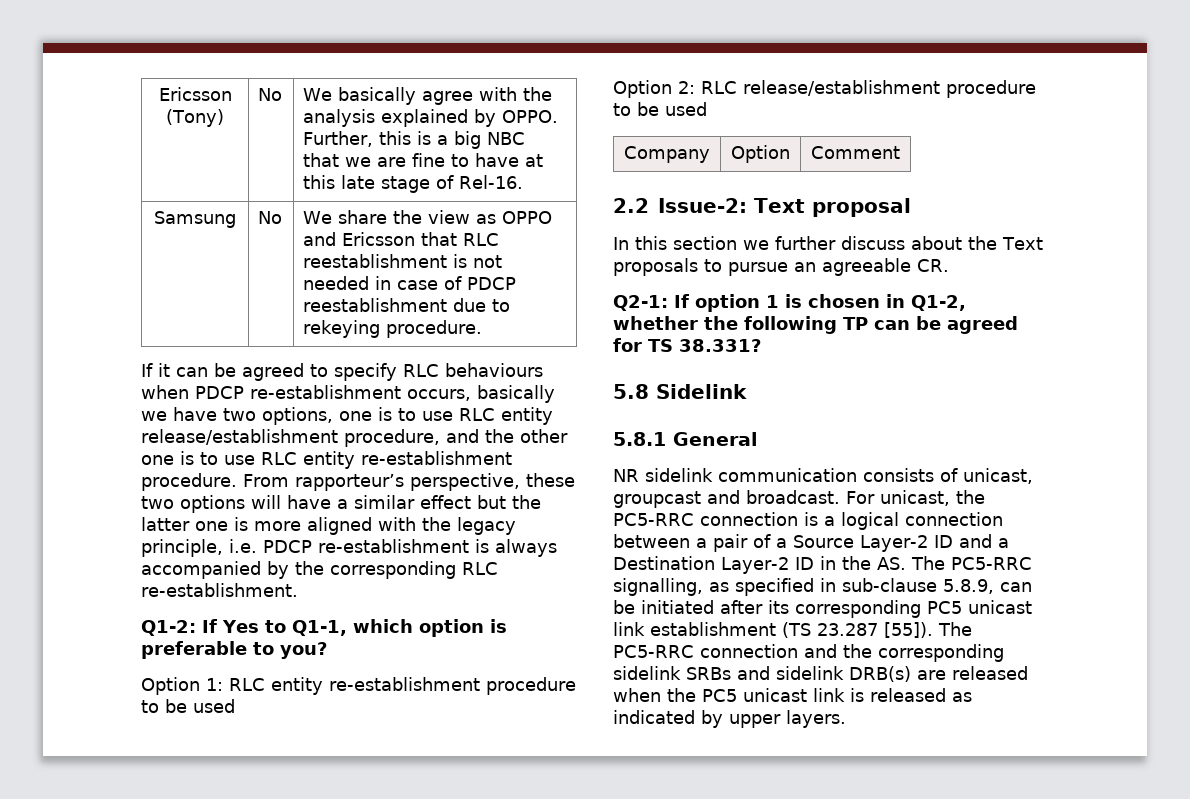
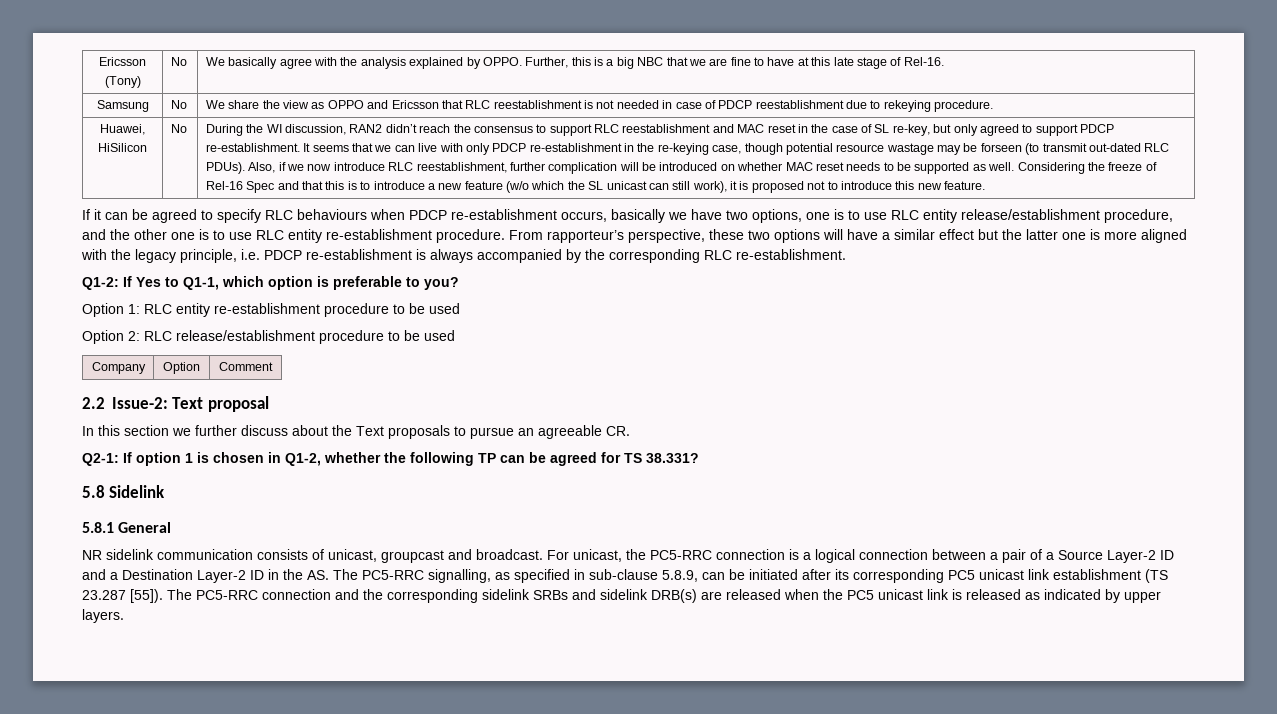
(483, 329) none -> [100,124,145,135] [98,143,147,152] [170,124,187,133] [205,124,1115,136] [205,143,1170,155] [205,162,1157,174] [205,181,986,193] // Huawei, HiSilicon | No | During the WI discussion, RAN2 didn’t reach the consensus to support RLC reestablishment and MAC reset in the case of SL re-key, but only agreed to support PDCP re-establishment. It seems that we can live with only PDCP re-establishment in the re-keying case, though potential resource wastage may be forseen (to transmit out-dated RLC PDUs). Also, if we now introduce RLC reestablishment, further complication will be introduced on whether MAC reset needs to be supported as well. Considering the freeze of Rel-16 Spec and that this is to introduce a new feature (w/o which the SL unicast can still work), it is proposed not to introduce this new feature.

